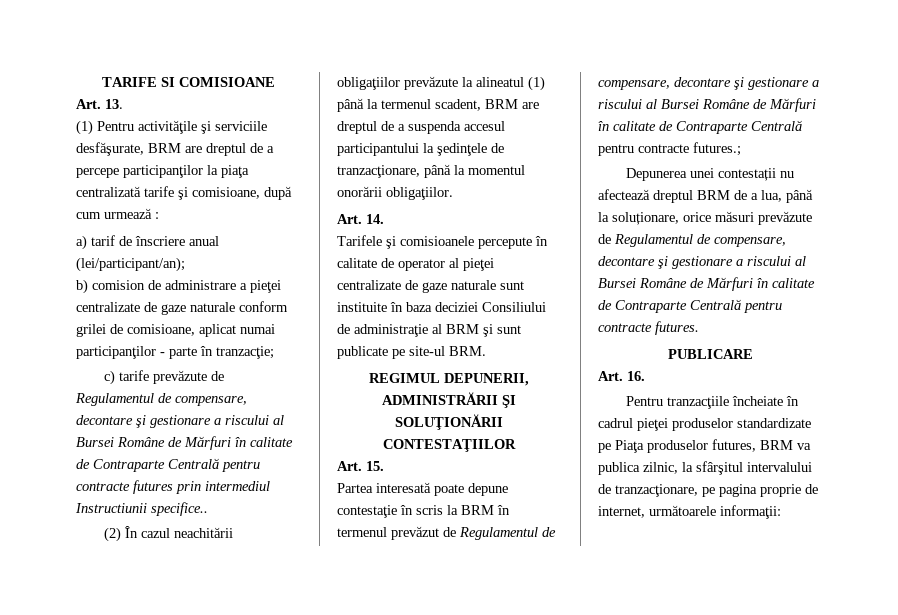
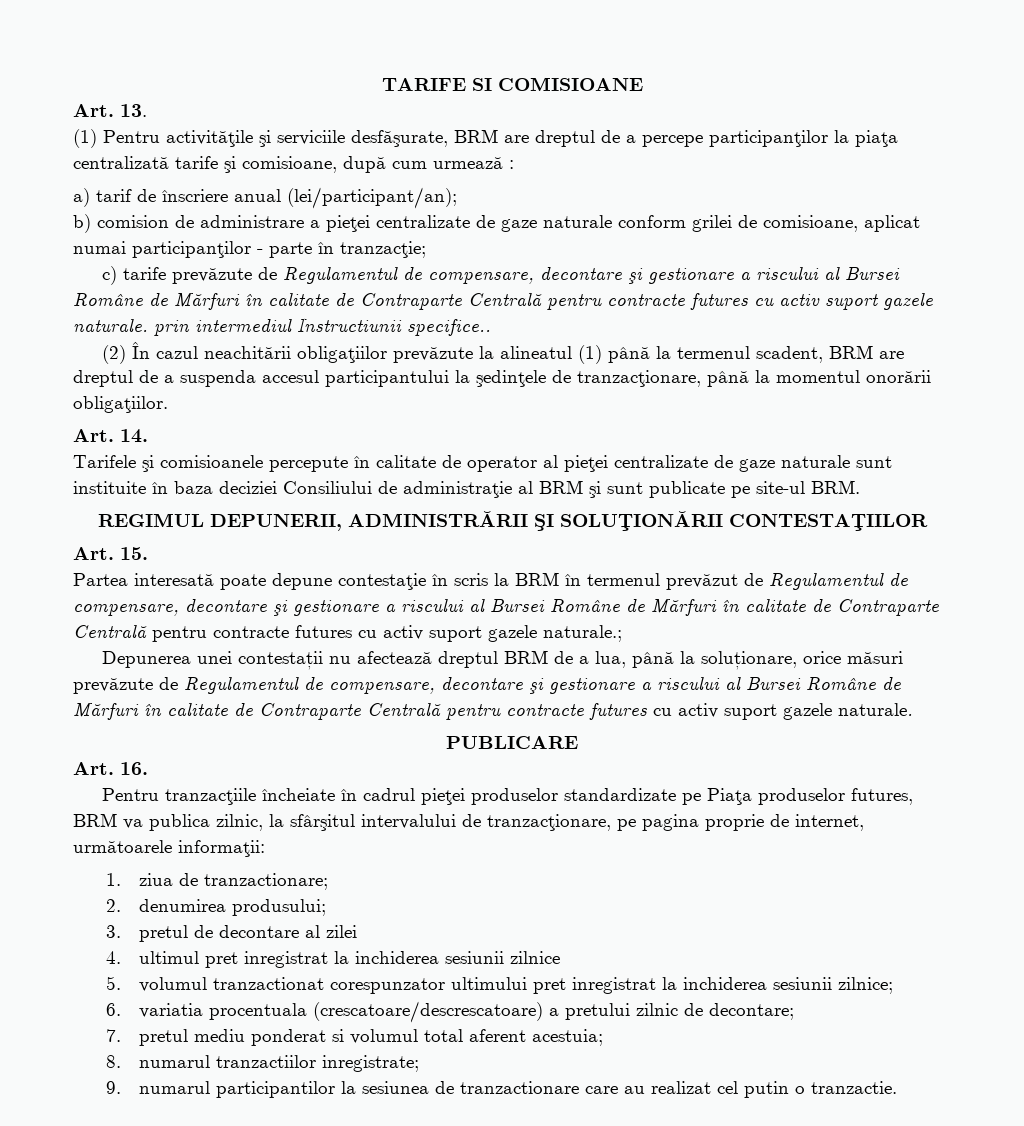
(173, 487) none -> [754,293,933,310] [73,319,148,332] cu activ suport gazele naturale.
[693,142,741,156] futures.; -> [295,625,622,642] futures cu activ suport gazele naturale.;
[655,321,699,335] futures. -> [589,703,913,720] futures cu activ suport gazele naturale.
(781, 512) none -> [105,873,328,890] [105,899,326,916] [105,925,357,942] [105,951,560,968] [105,976,893,994] [105,1001,794,1023] [105,1029,603,1046] [105,1055,419,1072] [105,1081,897,1098] // 1. ziua de tranzactionare; // 2. denumirea produsului; // 3. pretul de decontare al zilei // 4. ultimul pret inregistrat la inchiderea sesiunii zilnice // 5. volumul tranzactionat corespunzator ultimului pret inregistrat la inchiderea sesiunii zilnice; // 6. variatia procentuala (crescatoare/descrescatoare) a pretului zilnic de decontare; // 7. pretul mediu ponderat si volumul total aferent acestuia; // 8. numarul tranzactiilor inregistrate; // 9. numarul participantilor la sesiunea de tranzactionare care au realizat cel putin o tranzactie.

